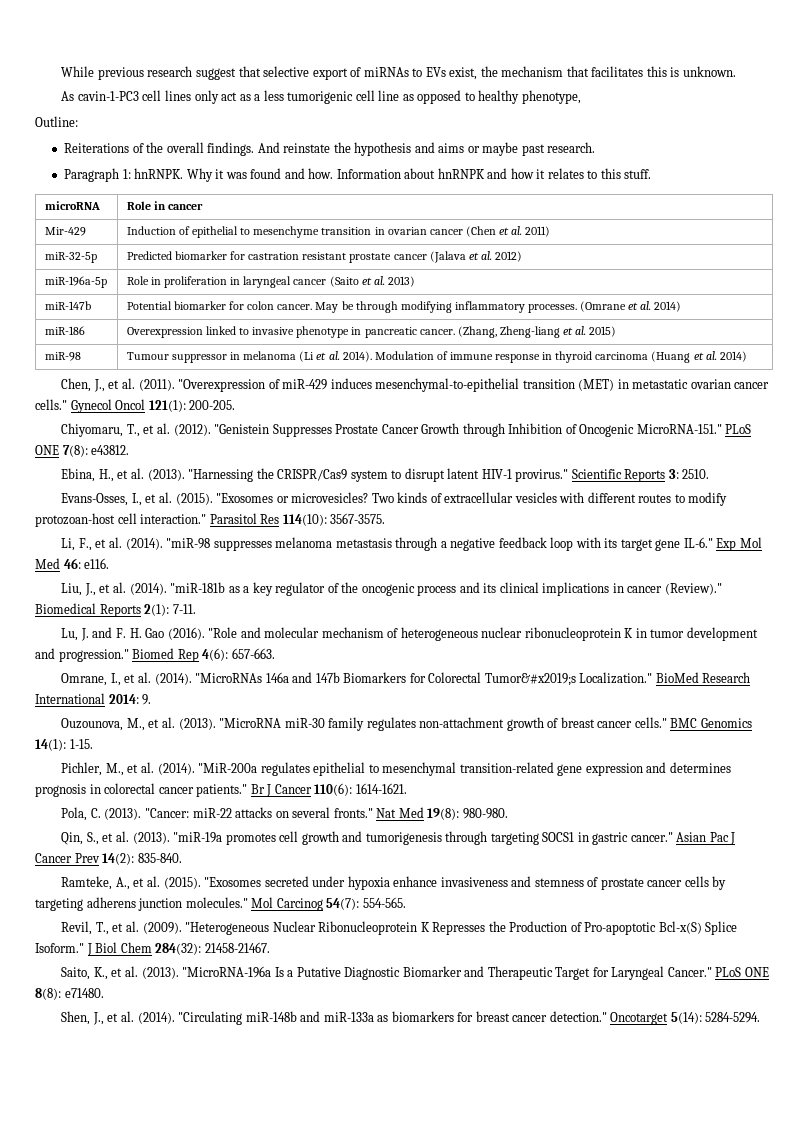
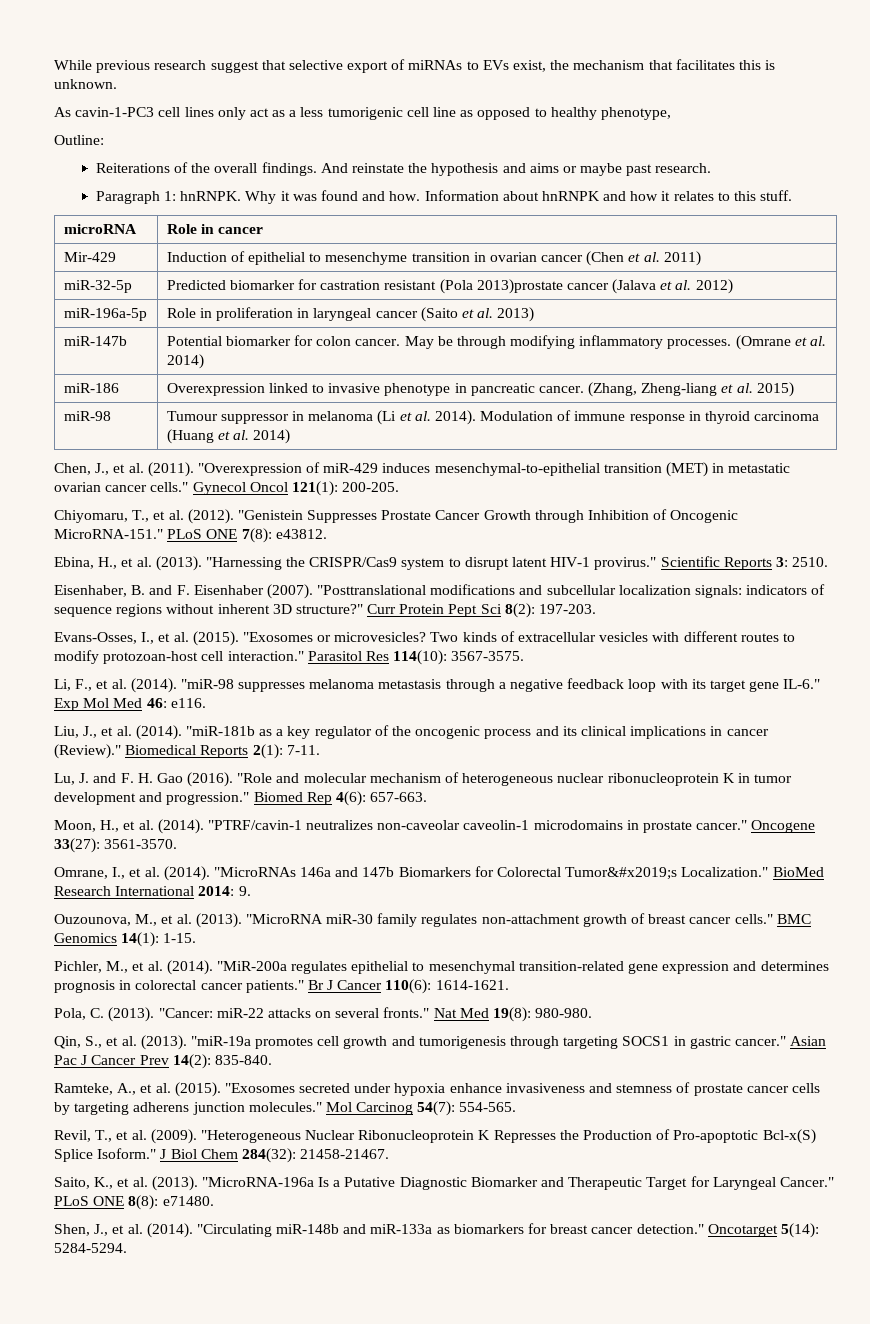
[349,253,392,263] prostate -> [439,279,563,294] (Pola 2013)prostate
(710, 474) none -> [54,584,826,599] [54,603,597,618] // Eisenhaber, B. and F. Eisenhaber (2007). "Posttranslational modifications and subcellular localization signals: indicators of sequence regions without inherent 3D structure?" Curr Protein Pept Sci 8(2): 197-203.
(275, 653) none -> [54,819,816,834] [54,838,178,853] // Moon, H., et al. (2014). "PTRF/cavin-1 neutralizes non-caveolar caveolin-1 microdomains in prostate cancer." Oncogene 33(27): 3561-3570.

